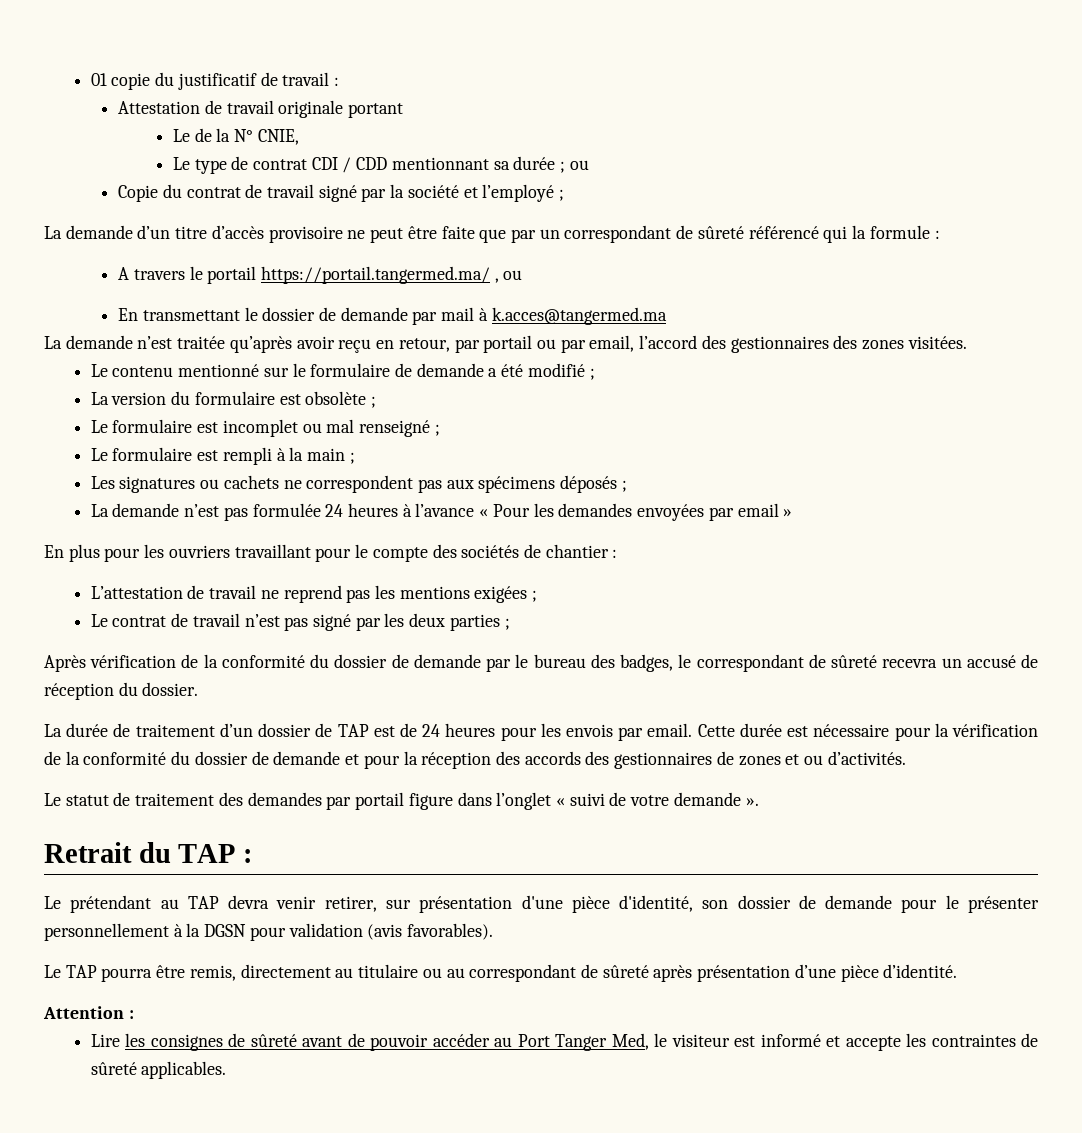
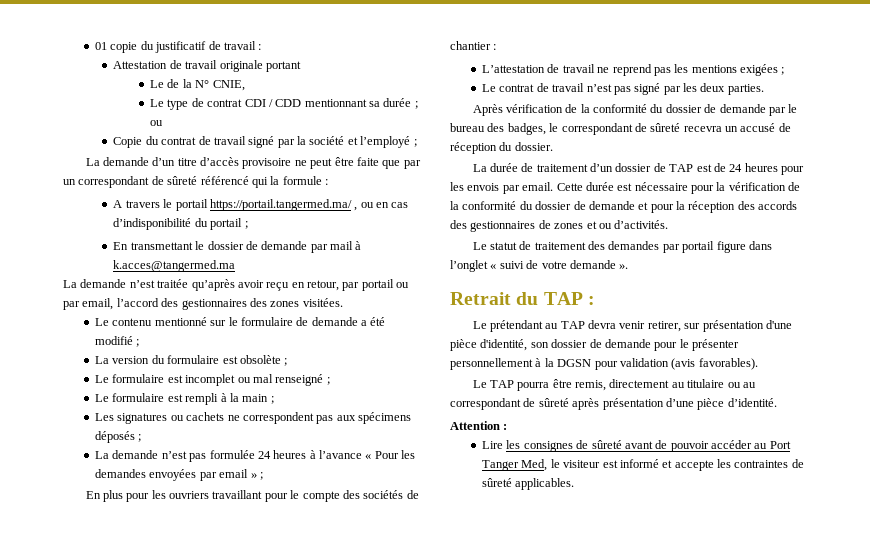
(523, 275) none -> [376,202,409,208] [113,218,248,230] en cas d’indisponibilité du portail ;
(793, 513) none -> [259,472,263,480] ;
[449,614,510,631] parties ; -> [727,84,764,95] parties.

